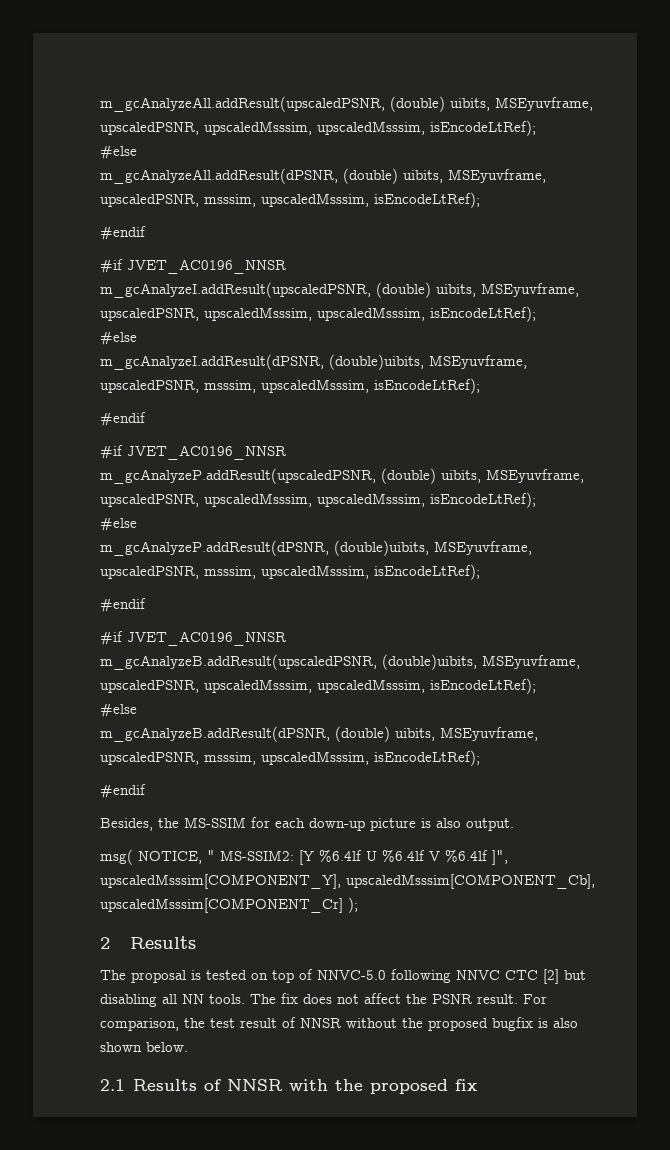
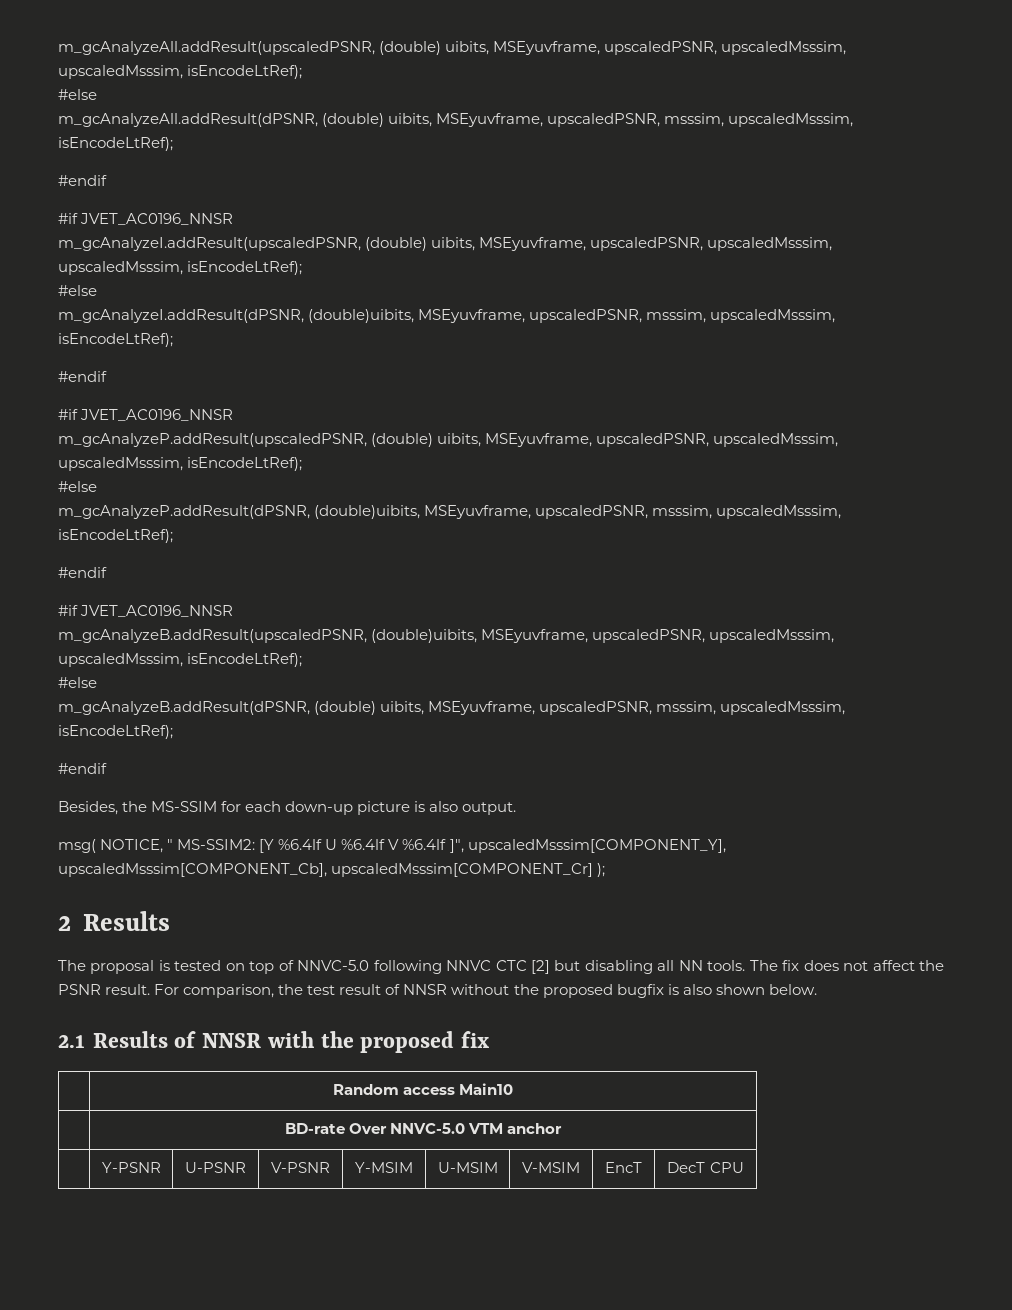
(478, 1085) none -> [332,1083,514,1095] [284,1123,563,1134] [101,1162,161,1173] [185,1162,246,1173] [271,1162,330,1173] [355,1162,413,1173] [437,1162,498,1173] [522,1162,580,1173] [605,1162,642,1173] [667,1162,744,1173] // | Random access Main10 // | BD-rate Over NNVC-5.0 VTM anchor // | Y-PSNR | U-PSNR | V-PSNR | Y-MSIM | U-MSIM | V-MSIM | EncT | DecT CPU

